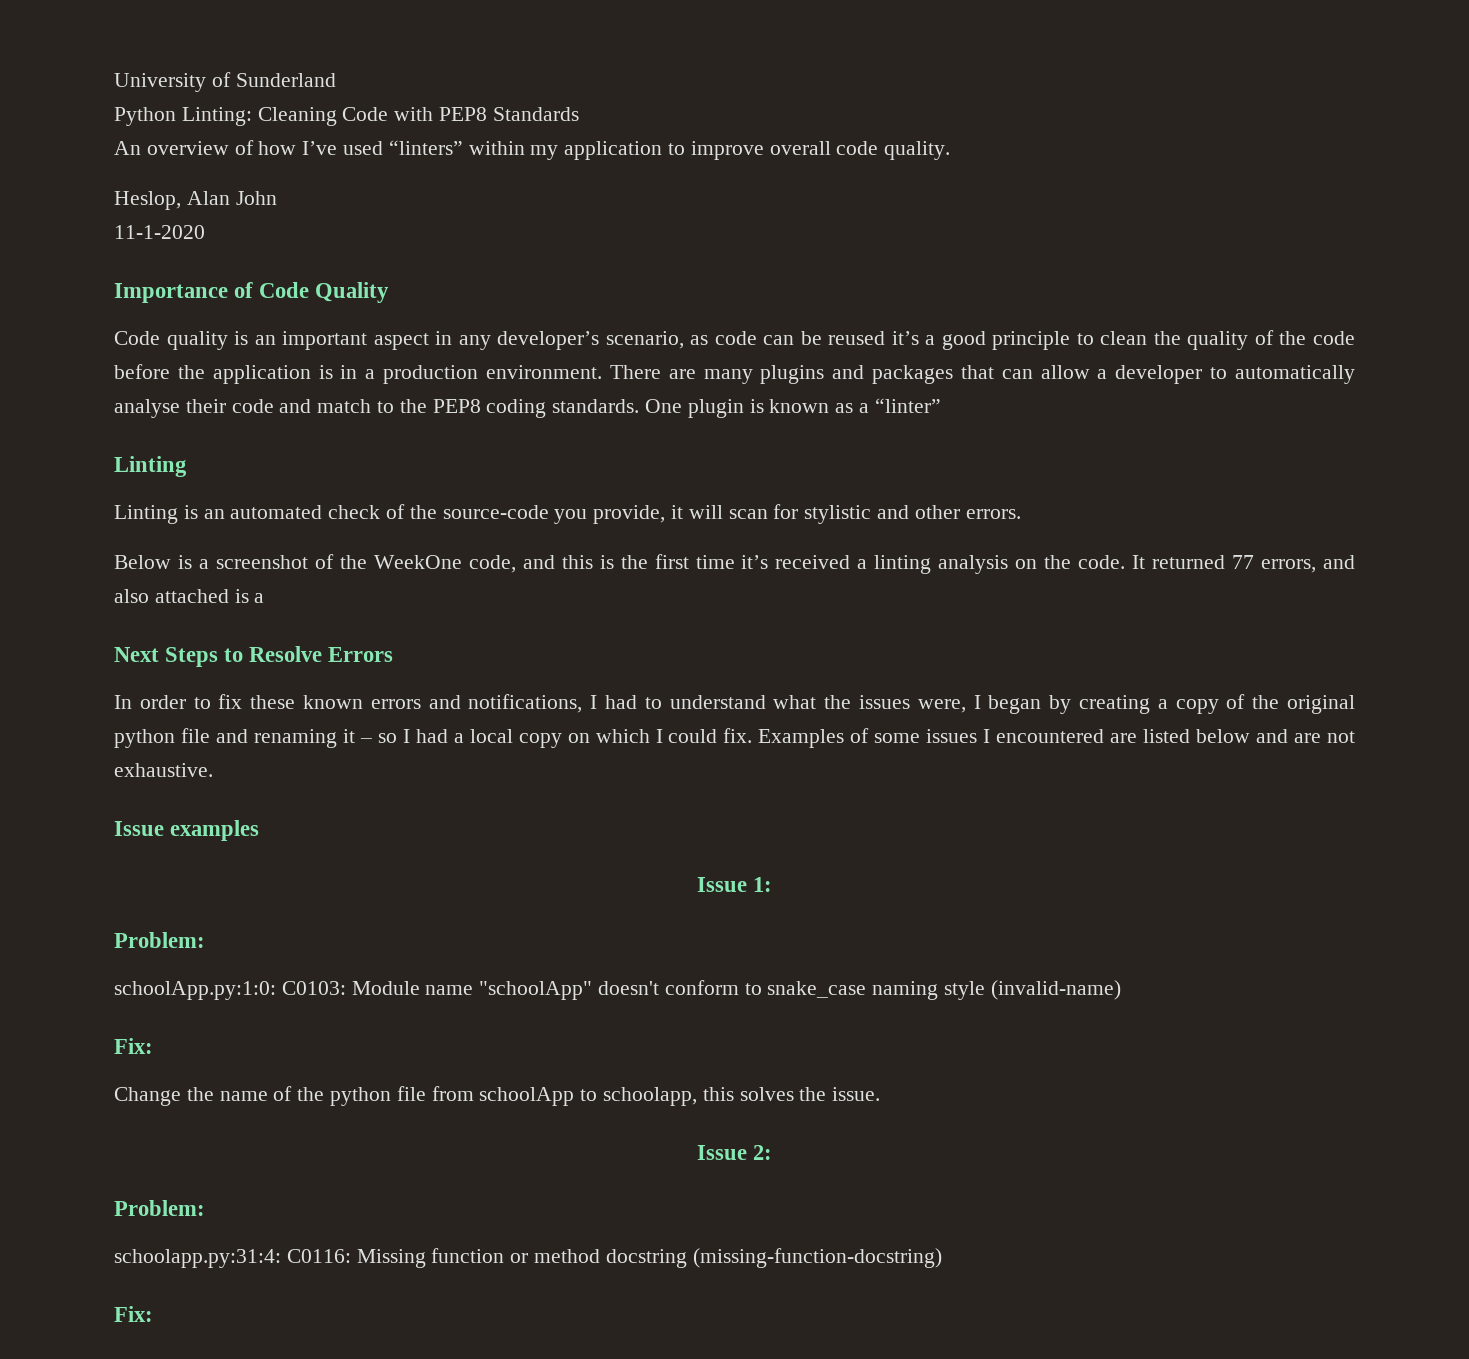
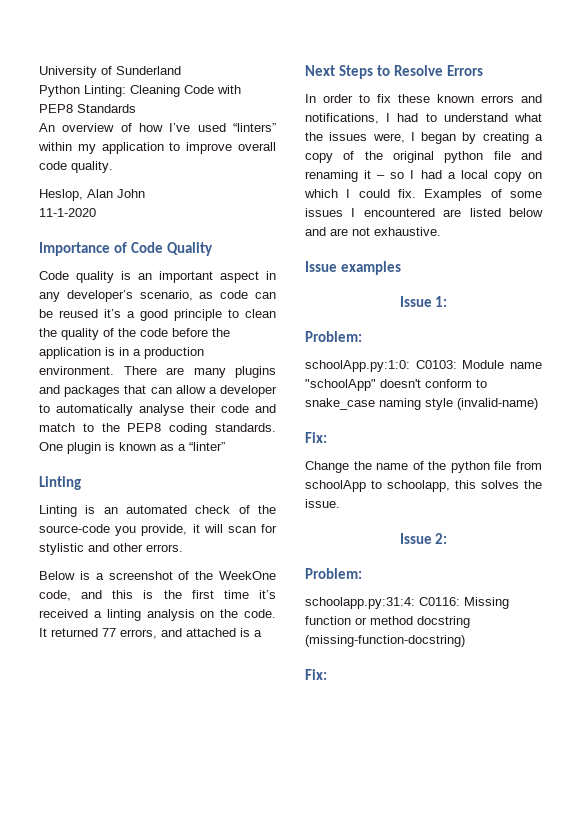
[114,589,149,603] also -> (182, 632) none

